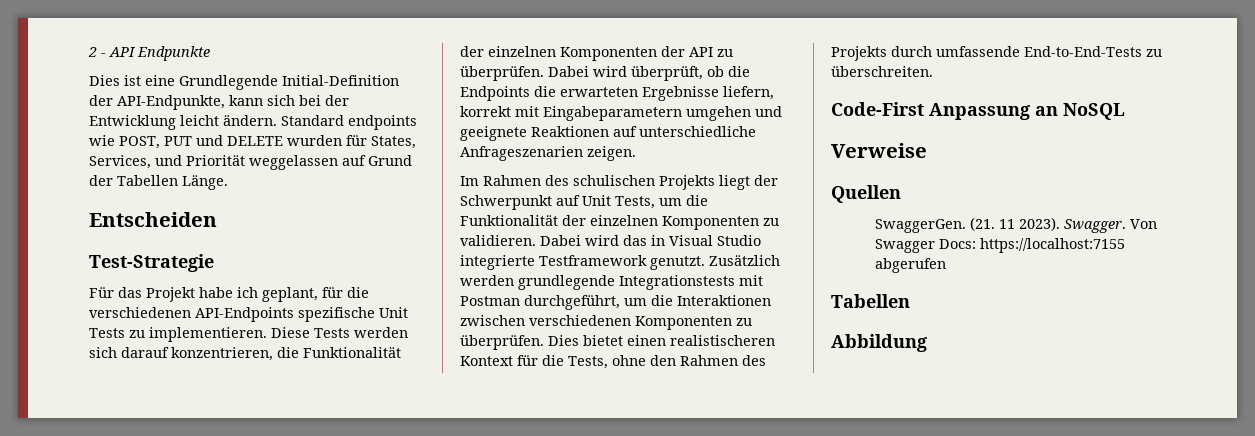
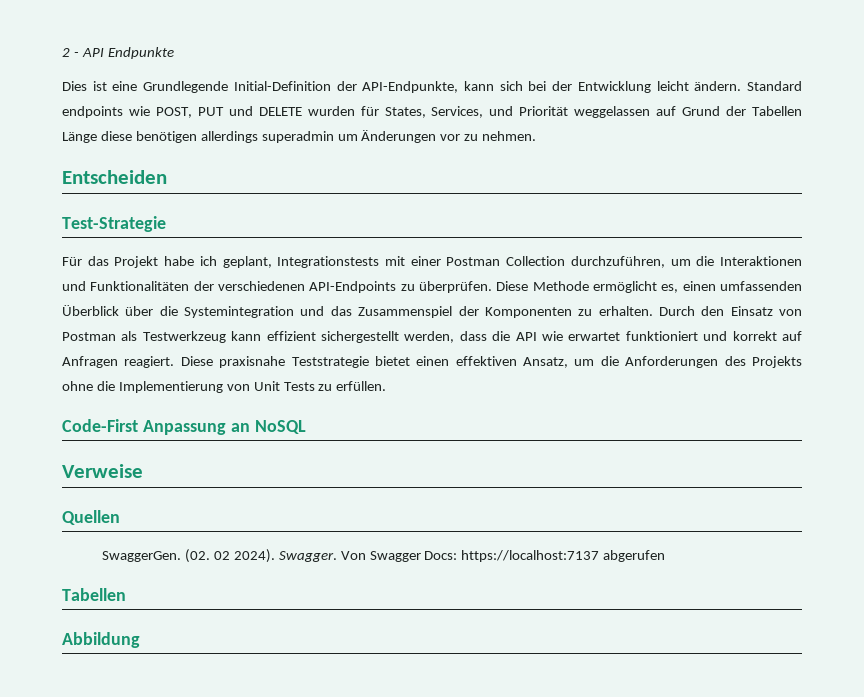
[182,175,228,190] Länge. -> [62,130,537,143] Länge diese benötigen allerdings superadmin um Änderungen vor zu nehmen.
[322,287,369,298] [89,307,408,322] [89,327,408,342] [89,347,401,361] [460,46,733,61] [460,66,750,81] [460,86,774,101] [460,106,782,121] [460,126,756,141] [460,146,636,161] [460,175,778,190] [460,195,708,210] [460,215,779,230] [460,235,761,246] [460,255,780,270] [460,275,763,290] [460,295,771,310] [460,315,752,330] [460,335,775,350] [460,355,766,369] [831,46,1162,61] [831,66,933,77] für die verschiedenen API-Endpoints spezifische Unit Tests zu implementieren. Diese Tests werden sich darauf konzentrieren, die Funktionalität der einzelnen Komponenten der API zu überprüfen. Dabei wird überprüft, ob die Endpoints die erwarteten Ergebnisse liefern, korrekt mit Eingabeparametern umgehen und geeignete Reaktionen auf unterschiedliche Anfrageszenarien zeigen. // Im Rahmen des schulischen Projekts liegt der Schwerpunkt auf Unit Tests, um die Funktionalität der einzelnen Komponenten zu validieren. Dabei wird das in Visual Studio integrierte Testframework genutzt. Zusätzlich werden grundlegende Integrationstests mit Postman durchgeführt, um die Interaktionen zwischen verschiedenen Komponenten zu überprüfen. Dies bietet einen realistischeren Kontext für die Tests, ohne den Rahmen des Projekts durch umfassende End-to-End-Tests zu überschreiten. -> [277,256,802,268] [62,281,803,293] [62,305,803,318] [62,331,802,343] [62,356,802,368] [62,381,387,393] Integrationstests mit einer Postman Collection durchzuführen, um die Interaktionen und Funktionalitäten der verschiedenen API-Endpoints zu überprüfen. Diese Methode ermöglicht es, einen umfassenden Überblick über die Systemintegration und das Zusammenspiel der Komponenten zu erhalten. Durch den Einsatz von Postman als Testwerkzeug kann effizient sichergestellt werden, dass die API wie erwartet funktioniert und korrekt auf Anfragen reagiert. Diese praxisnahe Teststrategie bietet einen effektiven Ansatz, um die Anforderungen des Projekts ohne die Implementierung von Unit Tests zu erfüllen.
[970,217,1061,231] (21. 11 2023). -> [184,549,275,563] (02. 02 2024).
[980,238,1126,253] https://localhost:7155 -> [461,550,600,562] https://localhost:7137

